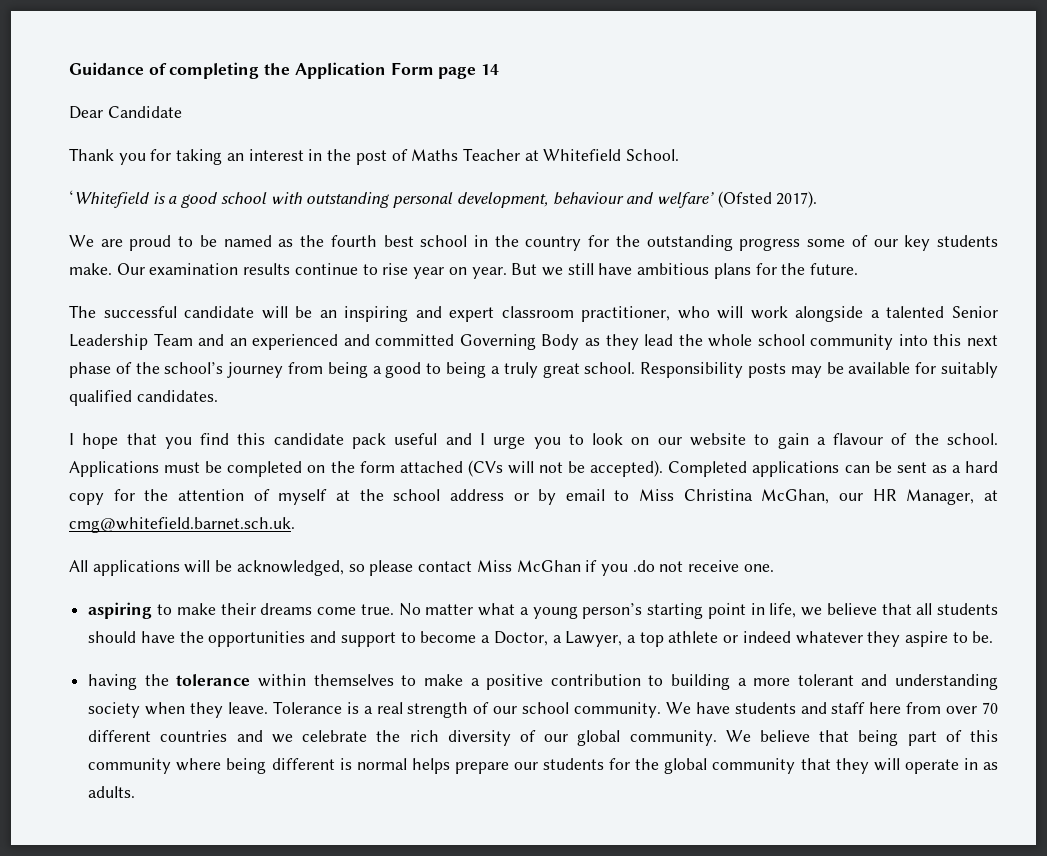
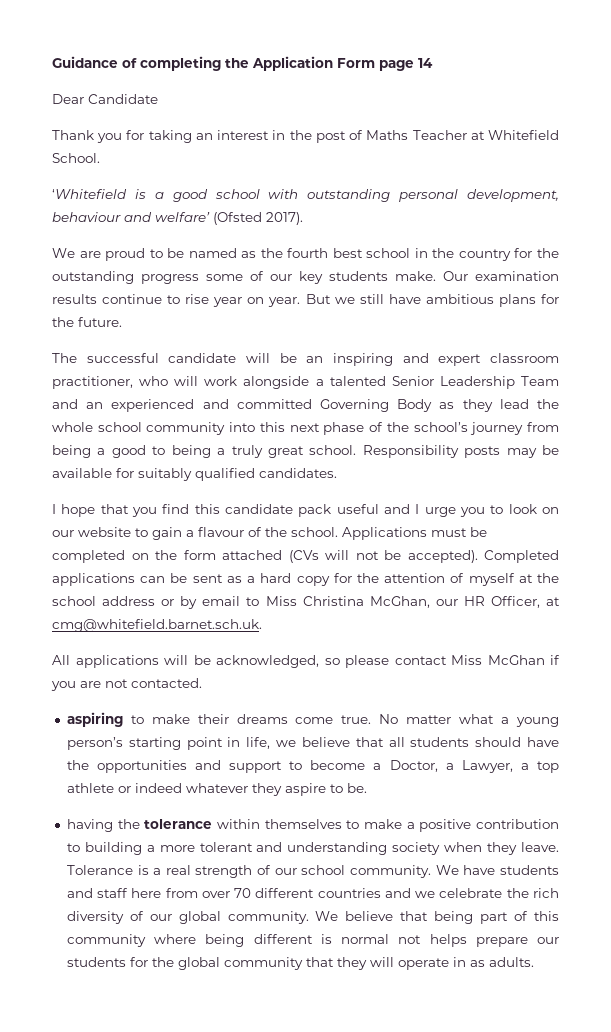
[906,489,975,505] Manager, -> [490,596,540,608] Officer,
[632,560,774,572] .do not receive one. -> [80,678,202,688] are not contacted.
(407, 764) none -> [398,935,422,944] not

